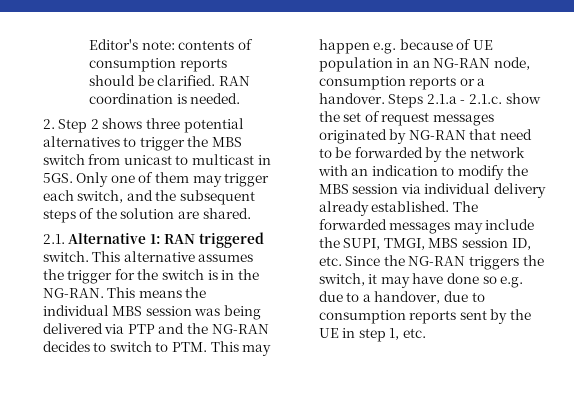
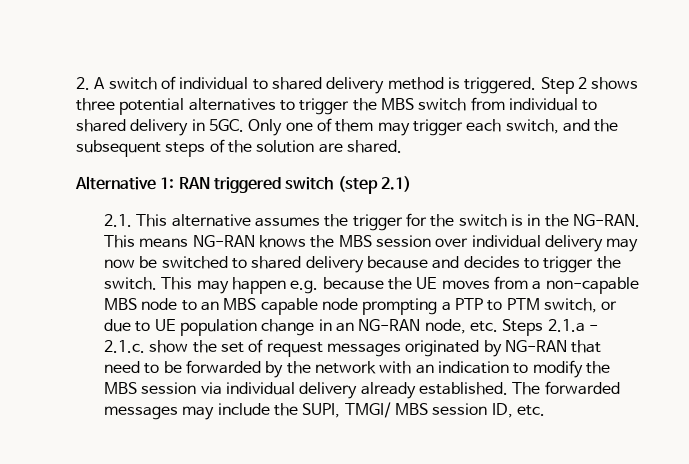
[89,39,253,50] [89,58,227,72] [89,75,250,86] [89,93,241,104] [42,119,55,129] Editor's note: contents of consumption reports should be clarified. RAN coordination is needed. // 2. -> [75,76,537,94] 2. A switch of individual to shared delivery method is triggered.
[123,154,271,165] [42,173,73,183] unicast to multicast in 5GS. -> [508,98,598,111] [75,119,244,136] individual to shared delivery in 5GC.
[42,234,65,244] 2.1. -> (402, 146) none
[42,251,89,262] switch. -> [285,176,411,194] [103,214,132,227] switch (step 2.1) // 2.1.
[185,287,207,298] [42,305,262,320] [42,323,269,334] [42,341,208,352] the individual MBS session was being delivered via PTP and the NG-RAN decides to switch to PTM. -> [192,235,639,252] [103,256,621,273] [103,277,157,290] NG-RAN knows the MBS session over individual delivery may now be switched to shared delivery because and decides to trigger the switch.
[456,39,472,50] of -> [387,276,639,294] [103,298,618,315] [103,319,151,332] the UE moves from a non-capable MBS node to an MBS capable node prompting a PTP to PTM switch, or due to
(393, 64) none -> [261,319,315,336] change
[318,76,486,90] [318,93,385,104] consumption reports or a handover. -> [469,321,498,332] etc.
[383,238,425,250] TMGI, -> [344,402,391,418] TMGI/
[345,255,544,270] [318,273,524,288] [318,291,485,304] [318,309,532,324] [318,328,427,342] Since the NG-RAN triggers the switch, it may have done so e.g. due to a handover, due to consumption reports sent by the UE in step 1, etc. -> (545, 410) none

